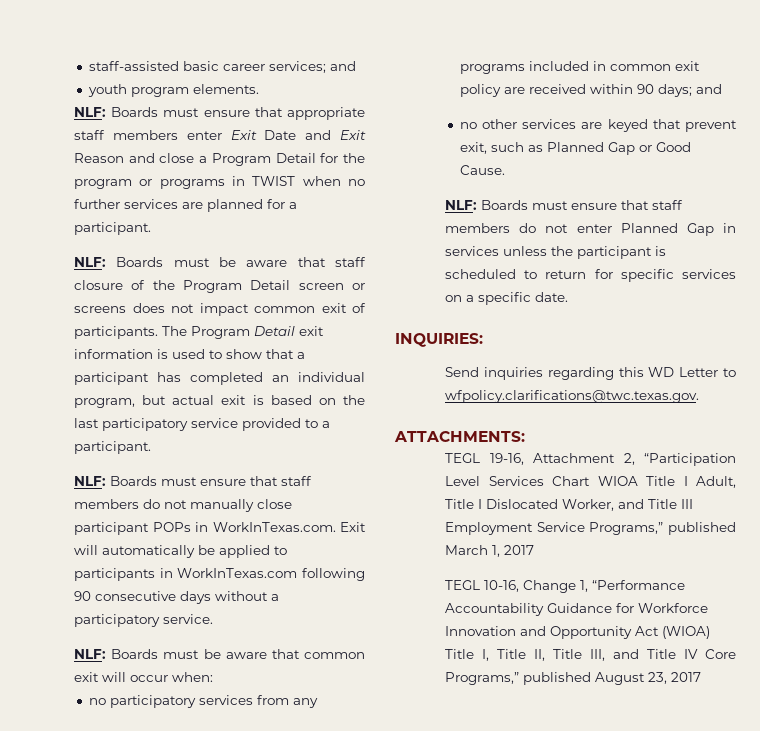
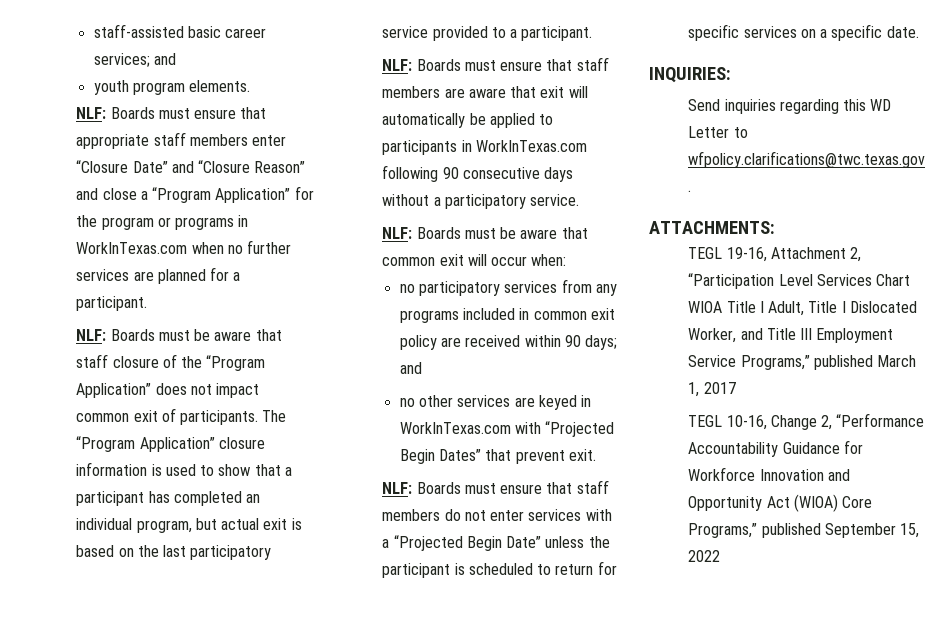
[230,130,366,140] [74,153,125,163] Exit Date and Exit Reason -> [76,160,306,173] “Closure Date” and “Closure Reason”
[211,153,316,166] Program Detail -> [152,187,291,203] “Program Application”
[252,176,296,186] TWIST -> [76,242,188,254] WorkInTexas.com
[183,280,365,293] [74,306,127,313] Program Detail screen or screens -> [206,355,266,371] [76,383,152,398] “Program Application”
[191,326,325,339] Program Detail exit -> [76,436,265,452] “Program Application” closure
[143,499,293,512] [74,522,366,535] do not manually close participant POPs in WorkInTexas.com. Exit -> [444,86,565,98] are aware that exit
[652,119,737,132] [459,142,691,155] [459,165,505,175] that prevent exit, such as Planned Gap or Good Cause. -> [581,395,592,407] [399,421,615,437] [399,449,597,464] in WorkInTexas.com with “Projected Begin Dates” that prevent exit.
[620,223,736,236] [445,246,500,256] Planned Gap in services -> [528,509,612,521] [382,535,542,551] services with a “Projected Begin Date”
[580,580,589,592] 1, -> [821,415,833,430] 2,
[445,649,736,661] [445,672,702,685] Title I, Title II, Title III, and Title IV Core Programs,” published August 23, 2017 -> [842,496,873,508] [688,523,920,538] [688,550,721,562] Core Programs,” published September 15, 2022

